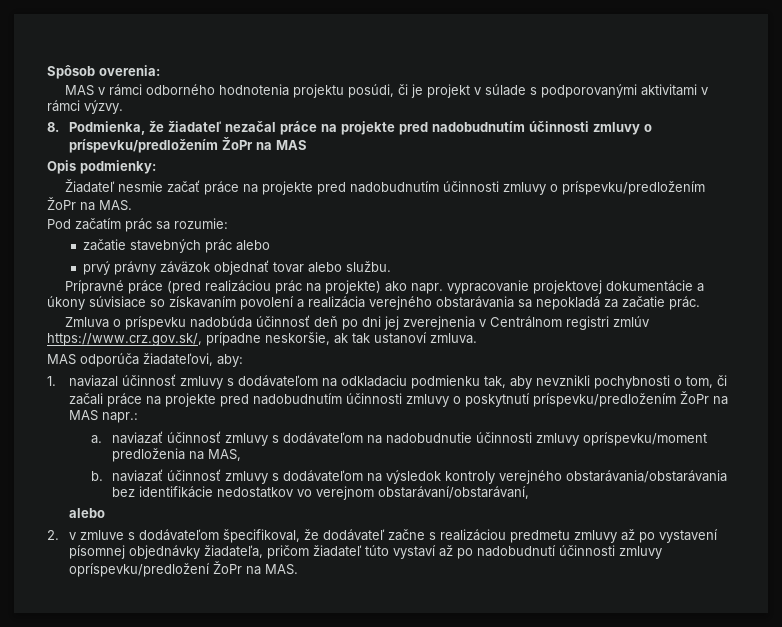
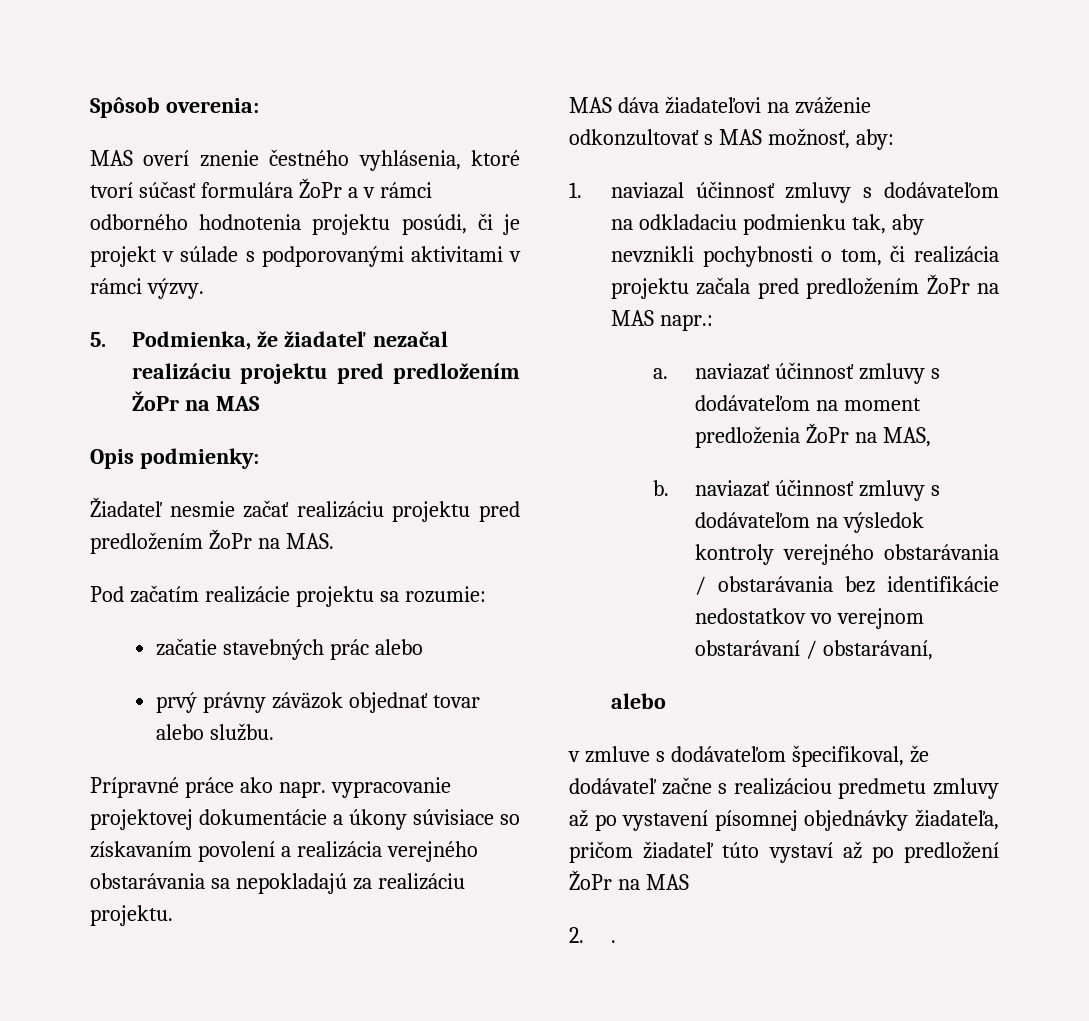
(95, 90) none -> [143,149,520,171] [90,178,358,198] overí znenie čestného vyhlásenia, ktoré tvorí súčasť formulára ŽoPr a
[47,122,59,132] 8. -> [90,332,106,347] 5.
[279,121,652,135] [68,139,218,153] práce na projekte pred nadobudnutím účinnosti zmluvy o príspevku/predložením -> [131,363,520,384] realizáciu projektu pred predložením
[204,181,706,195] práce na projekte pred nadobudnutím účinnosti zmluvy o príspevku/predložením -> [296,501,520,522] [90,532,203,554] realizáciu projektu pred predložením
[125,218,152,232] prác -> [204,586,374,607] realizácie projektu
[167,280,382,294] (pred realizáciou prác na projekte) -> (234, 787) none
[536,296,700,310] [65,315,650,330] [47,332,477,346] [47,353,213,367] nepokladá za začatie prác. // Zmluva o príspevku nadobúda účinnosť deň po dni jej zverejnenia v Centrálnom registri zmlúv https://www.crz.gov.sk/, prípadne neskoršie, ak tak ustanoví zmluva. // MAS odporúča žiadateľovi, -> [235,873,465,894] [90,905,173,926] [569,96,871,114] [569,128,850,149] nepokladajú za realizáciu projektu. // MAS dáva žiadateľovi na zváženie odkonzultovať s MAS možnosť,
[68,393,676,407] začali práce na projekte pred nadobudnutím účinnosti zmluvy o poskytnutí príspevku/predložením -> [914,246,999,263] [610,277,920,299] realizácia projektu začala pred predložením
[386,432,708,446] [112,448,186,462] nadobudnutie účinnosti zmluvy opríspevku/moment predloženia -> [843,398,921,411] [694,423,849,448] moment predloženia ŽoPr
[566,470,728,483] obstarávania/obstarávania -> [884,544,999,560] [694,576,833,595] obstarávania / obstarávania
[378,486,530,499] [68,508,105,518] [47,530,59,540] obstarávaní/obstarávaní, // alebo // 2. -> [694,640,933,660] [610,693,666,709] obstarávaní / obstarávaní, // alebo //
[476,545,662,559] [68,561,298,577] nadobudnutí účinnosti zmluvy opríspevku/predložení ŽoPr na MAS. -> [904,841,999,863] [569,870,689,890] [569,927,616,943] predložení ŽoPr na MAS // 2. .

